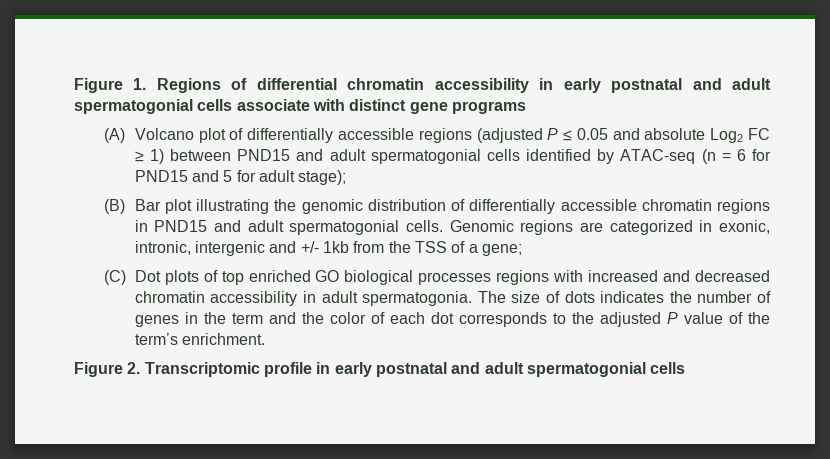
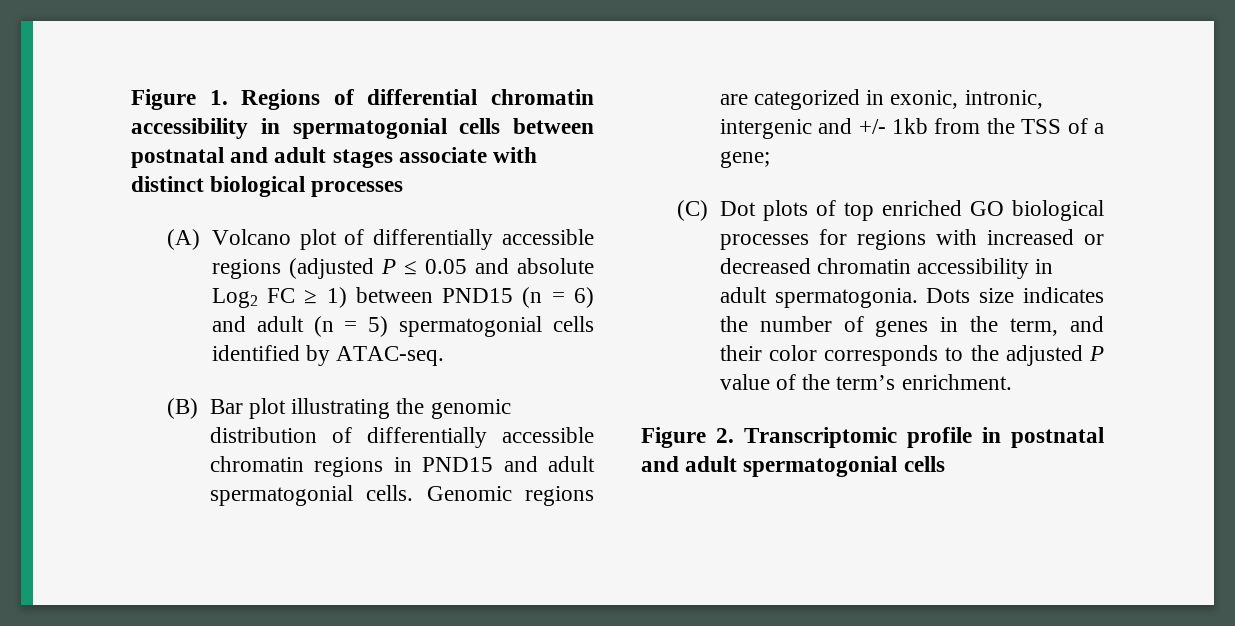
[563,78,772,93] [74,99,233,114] early postnatal and adult spermatogonial cells -> [292,118,594,139] [131,147,393,168] spermatogonial cells between postnatal and adult stages
[409,101,526,114] gene programs -> [210,176,404,197] biological processes
[296,149,771,164] [134,170,347,185] and adult spermatogonial cells identified by ATAC-seq (n = 6 for PND15 and 5 for adult stage); -> [522,287,594,308] [211,316,594,337] [211,345,445,366] (n = 6) and adult (n = 5) spermatogonial cells identified by ATAC-seq.
(492, 278) none -> [818,229,847,245] for
[663,270,691,282] and -> [1084,234,1104,245] or
[477,291,595,303] The size of dots -> [926,288,1015,303] Dots size
[231,312,454,324] term and the color of each dot -> [1010,316,1104,336] [719,345,818,361] term, and their color
[334,362,372,377] early -> (1001, 435) none

